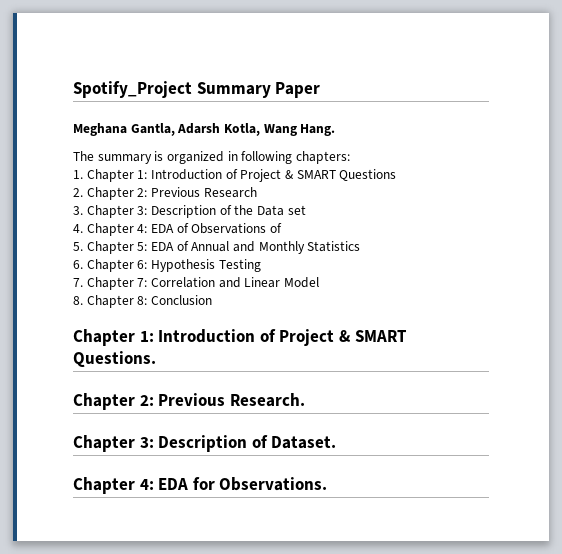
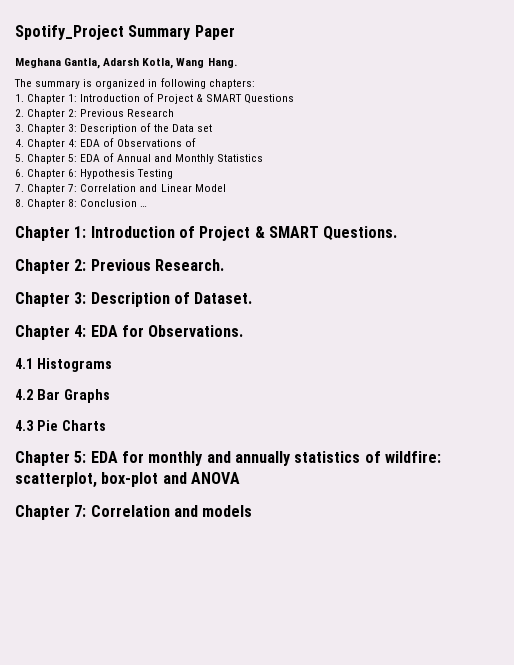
(212, 300) none -> [140,206,148,207] …
(328, 484) none -> [15,358,112,372] [15,389,110,403] [15,420,106,431] [15,451,441,466] [15,472,240,488] [15,505,253,520] // 4.1 Histograms // 4.2 Bar Graphs // 4.3 Pie Charts // Chapter 5: EDA for monthly and annually statistics of wildfire: scatterplot, box-plot and ANOVA // Chapter 7: Correlation and models

